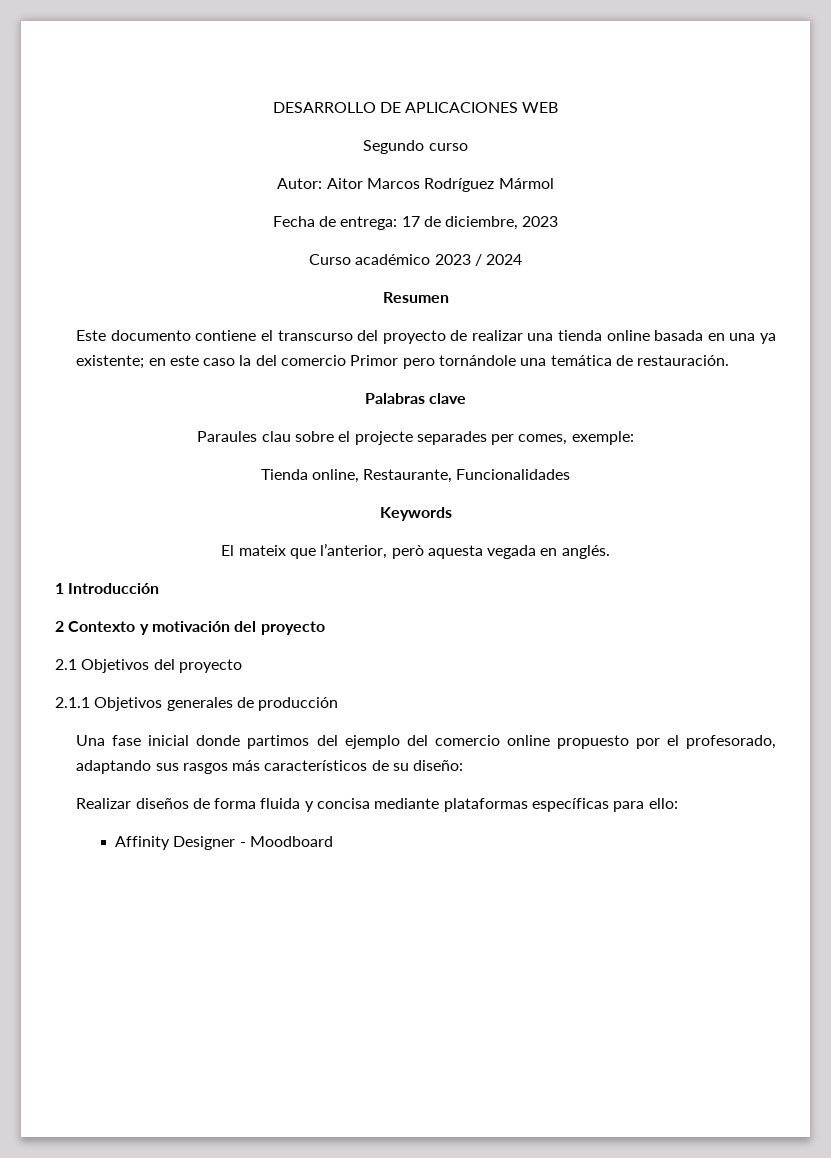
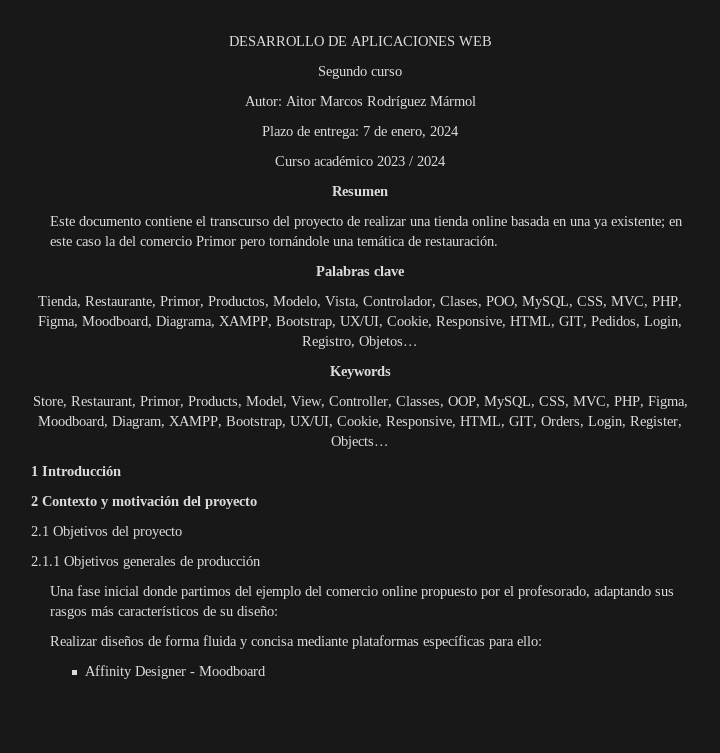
[272,216,315,227] Fecha -> [262,126,293,136] Plazo
[401,216,559,230] 17 de diciembre, 2023 -> [363,126,459,138] 7 de enero, 2024
[197,431,634,445] [260,469,571,483] [379,507,452,521] [221,543,610,559] Paraules clau sobre el projecte separades per comes, exemple: // Tienda online, Restaurante, Funcionalidades // Keywords // El mateix que l’anterior, però aquesta vegada en anglés. -> [38,296,682,309] [38,316,682,329] [302,336,418,349] [329,366,391,379] [32,396,688,409] [38,416,682,429] [331,436,389,449] Tienda, Restaurante, Primor, Productos, Modelo, Vista, Controlador, Clases, POO, MySQL, CSS, MVC, PHP, Figma, Moodboard, Diagrama, XAMPP, Bootstrap, UX/UI, Cookie, Responsive, HTML, GIT, Pedidos, Login, Registro, Objetos… // Keywords // Store, Restaurant, Primor, Products, Model, View, Controller, Classes, OOP, MySQL, CSS, MVC, PHP, Figma, Moodboard, Diagram, XAMPP, Bootstrap, UX/UI, Cookie, Responsive, HTML, GIT, Orders, Login, Register, Objects…

